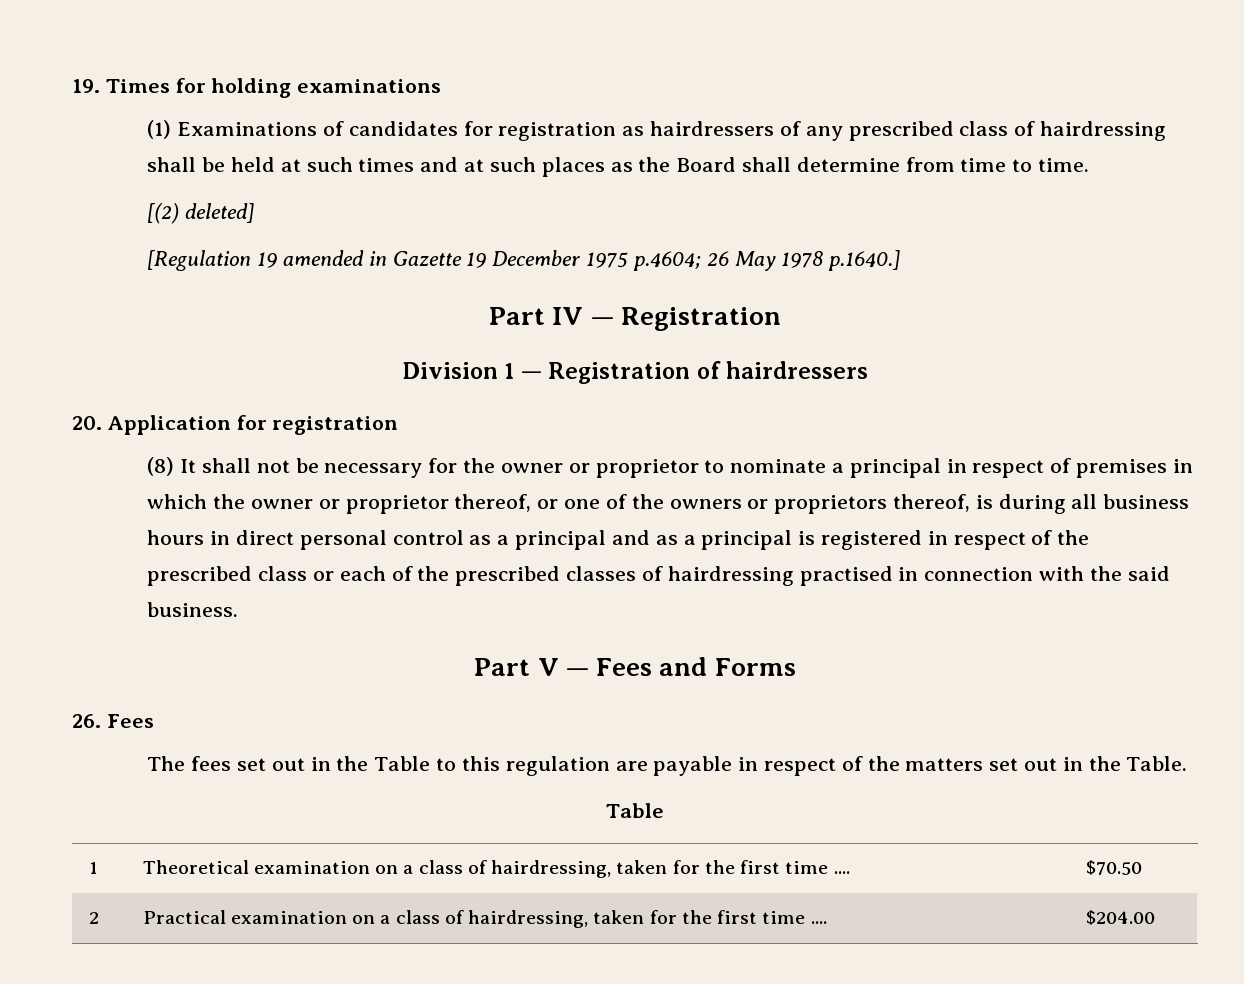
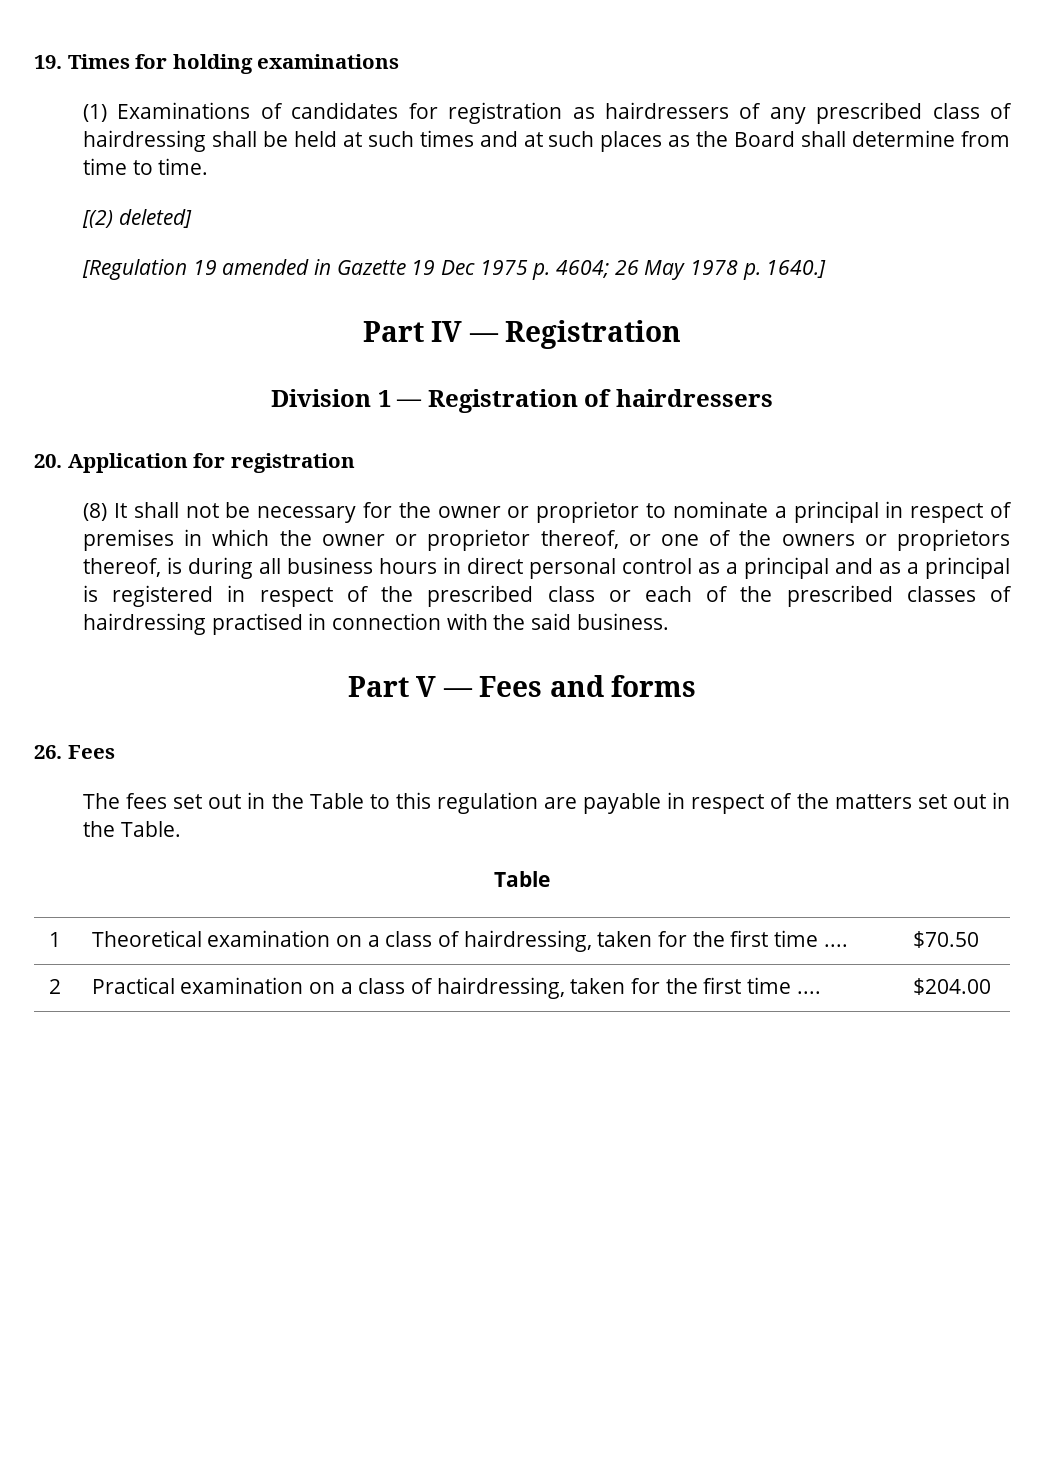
[492,250,701,271] December 1975 p.4604; -> [441,260,610,280] Dec 1975 p. 4604;
[828,250,901,271] p.1640.] -> [742,260,827,280] p. 1640.]
[714,658,796,676] Forms -> [611,675,697,697] forms

